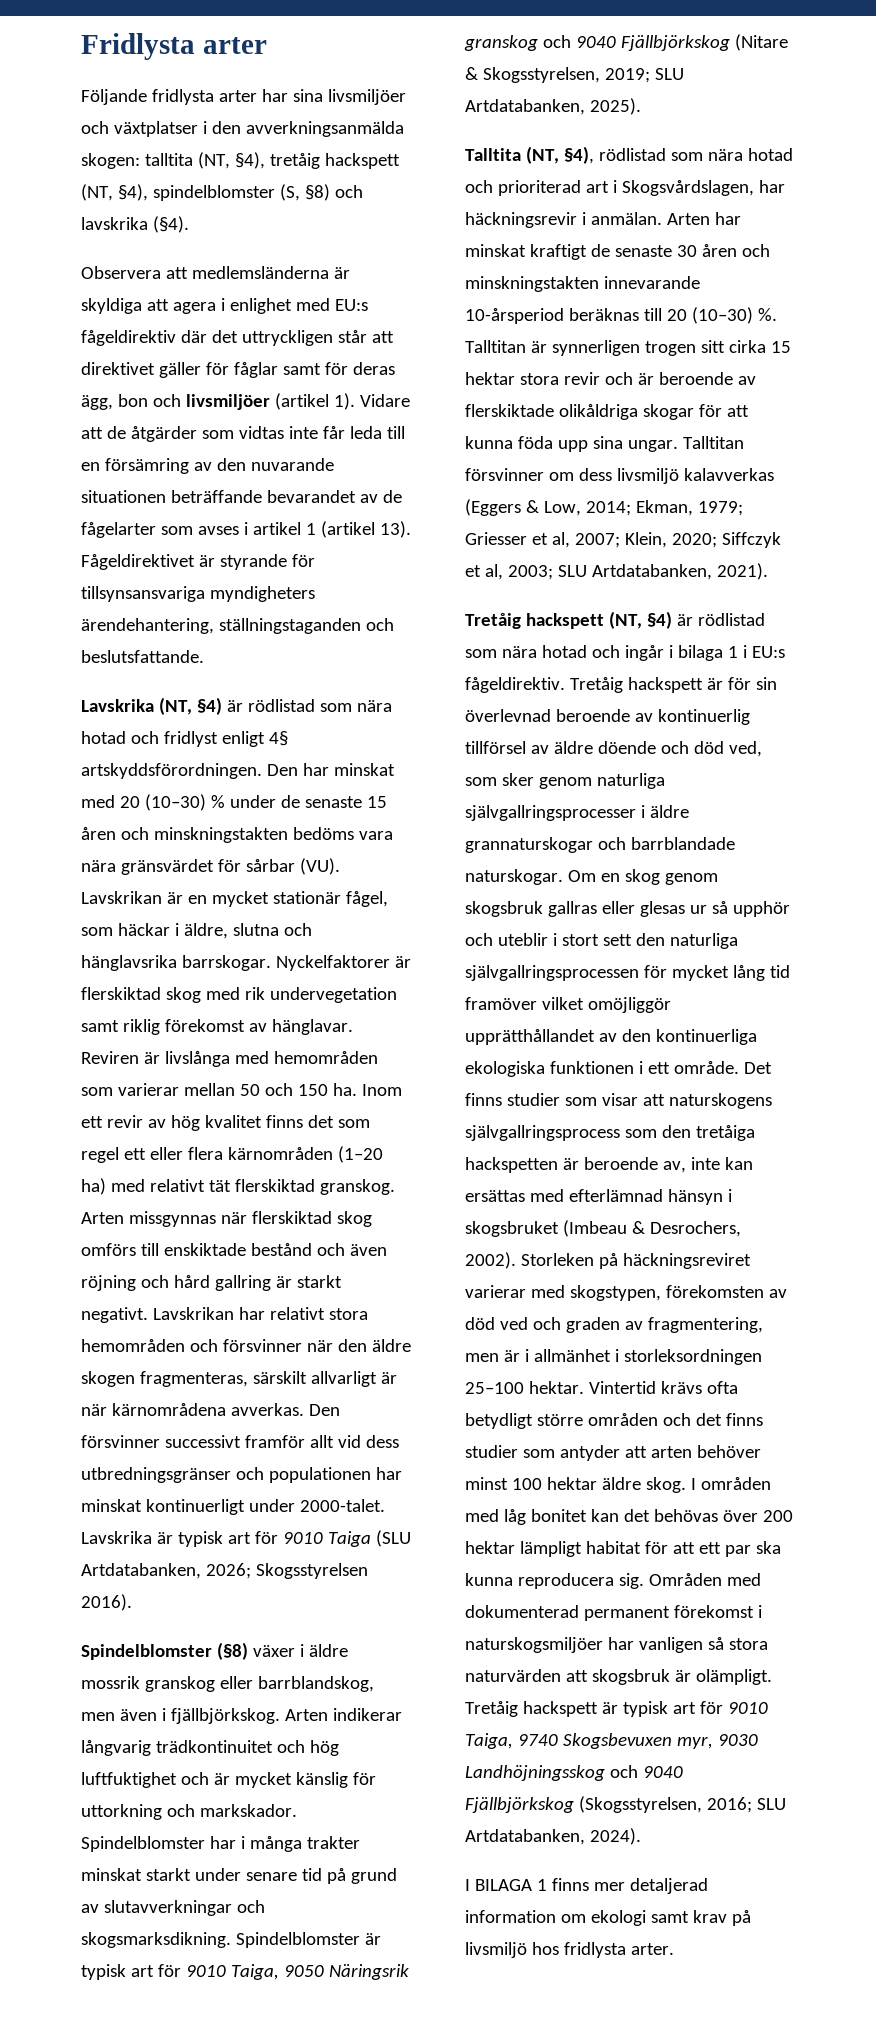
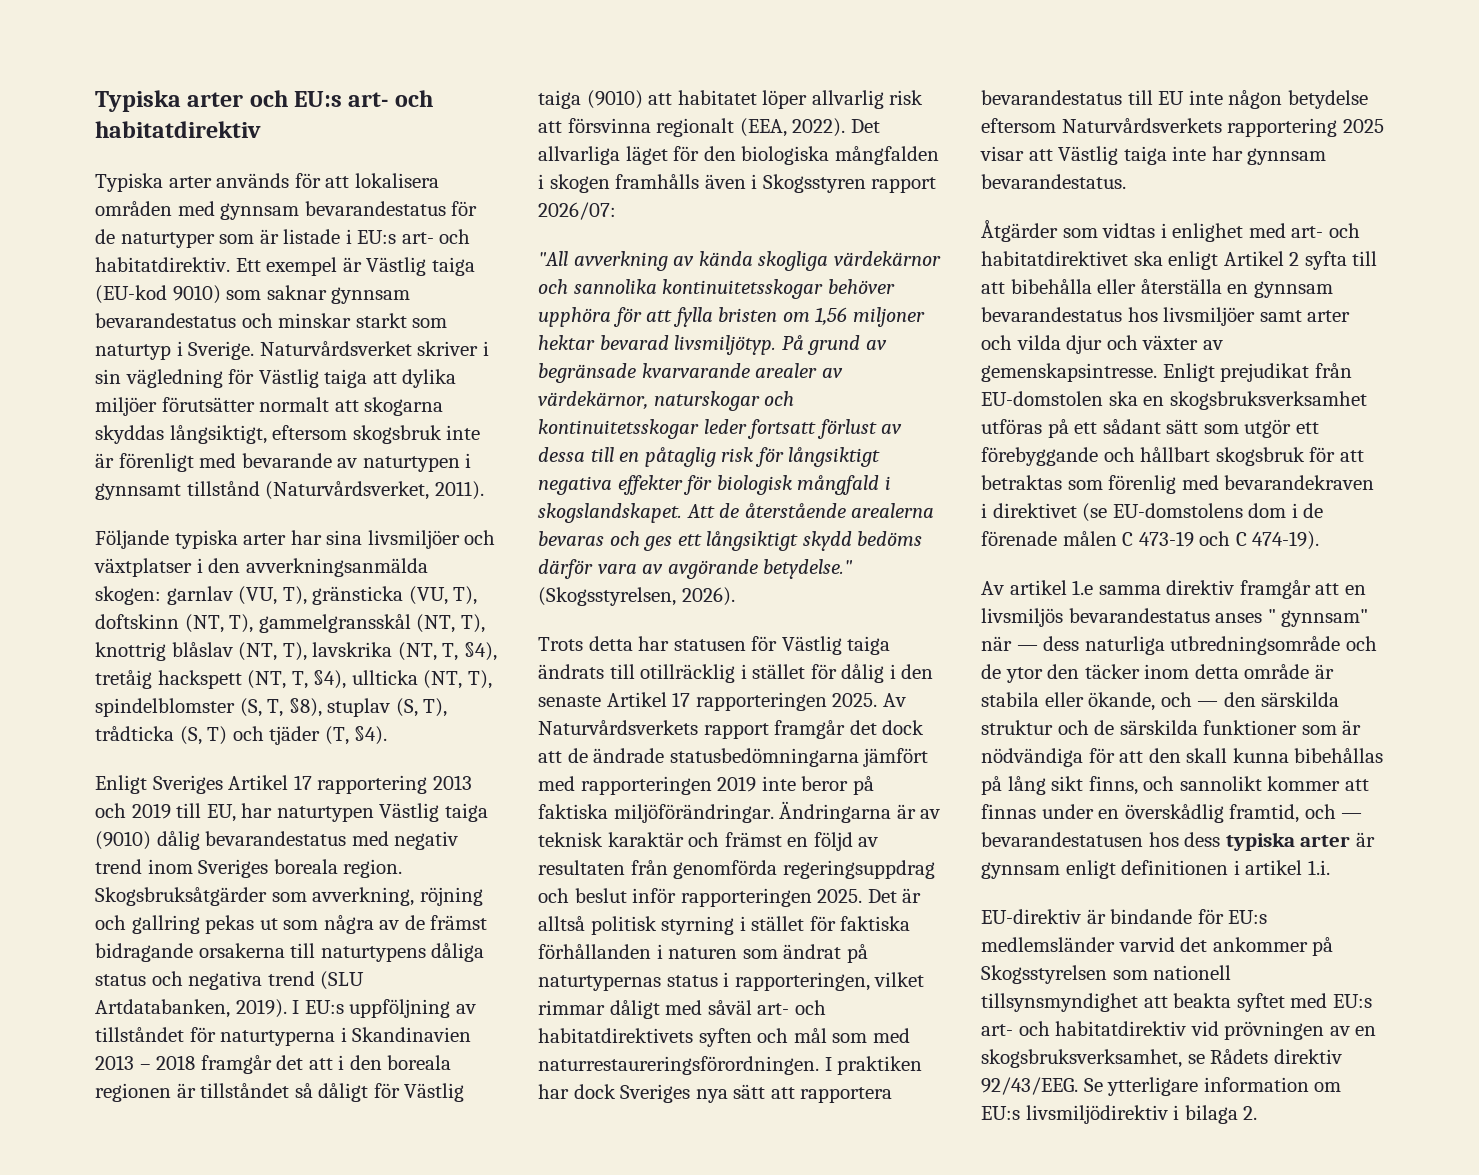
[81,33,267,60] Fridlysta arter -> [95,90,433,112] [95,121,261,138] [95,173,439,192] [95,201,478,220] [95,229,471,248] [95,257,475,276] [95,285,411,304] [95,313,448,328] [95,341,489,360] [95,369,457,388] [95,397,444,416] [95,425,481,444] [95,453,472,472] [95,481,484,500] Typiska arter och EU:s art- och habitatdirektiv // Typiska arter används för att lokalisera områden med gynnsam bevarandestatus för de naturtyper som är listade i EU:s art- och habitatdirektiv. Ett exempel är Västlig taiga (EU-kod 9010) som saknar gynnsam bevarandestatus och minskar starkt som naturtyp i Sverige. Naturvårdsverket skriver i sin vägledning för Västlig taiga att dylika miljöer förutsätter normalt att skogarna skyddas långsiktigt, eftersom skogsbruk inte är förenligt med bevarande av naturtypen i gynnsamt tillstånd (Naturvårdsverket, 2011).
[151,89,214,105] fridlysta -> [174,530,238,549] typiska
[144,152,400,169] [81,184,363,201] [81,216,189,233] [81,266,350,279] [81,298,368,314] [81,330,394,346] [81,362,395,378] [81,393,410,410] [81,426,405,442] [81,458,334,474] [81,490,402,503] [81,521,411,538] [81,554,315,570] [81,586,315,602] [81,618,394,634] [81,650,204,663] [81,697,392,715] [81,731,288,747] [81,763,395,779] [81,794,387,811] [81,827,393,843] [81,858,340,875] [81,891,388,907] [81,923,312,939] [81,955,411,971] [81,987,397,1003] [81,1019,353,1035] [81,1051,378,1067] [81,1083,402,1096] [81,1115,370,1131] [81,1146,383,1163] [81,1178,395,1195] [81,1211,372,1227] [81,1243,387,1256] [81,1275,342,1291] [81,1307,368,1323] [81,1339,411,1352] [81,1371,397,1387] [81,1403,340,1416] [81,1435,399,1448] [81,1467,402,1483] [81,1499,385,1515] [81,1530,411,1547] [81,1563,368,1579] [81,1594,132,1611] [81,1642,348,1660] [81,1676,374,1692] [81,1708,402,1724] [81,1740,339,1756] [81,1772,376,1788] [81,1804,297,1820] [81,1836,360,1852] [81,1868,397,1884] [81,1900,265,1916] [81,1932,381,1948] [81,1964,409,1980] [464,34,788,51] [465,67,684,83] [465,98,641,115] [465,146,793,164] [465,180,785,196] [465,212,741,228] [465,244,770,260] [465,276,700,292] [465,307,777,324] [465,340,791,356] [465,372,756,385] [465,404,749,420] [465,436,744,452] [465,468,774,484] [465,499,743,516] [465,532,781,548] [465,563,768,580] [465,611,765,629] [465,645,785,661] [465,677,777,693] [465,709,750,725] [465,741,762,757] [465,773,665,789] [465,805,689,821] [465,837,735,853] [465,869,718,885] [465,901,790,917] [465,933,738,949] [465,965,790,981] [465,997,671,1013] [465,1029,757,1045] [465,1061,772,1077] [465,1093,772,1109] [465,1125,755,1141] [465,1157,753,1173] [465,1189,732,1205] [465,1220,741,1237] [465,1252,751,1269] [465,1285,787,1301] [465,1317,763,1333] [465,1349,762,1365] [465,1381,738,1394] [465,1413,763,1429] [465,1445,761,1461] [465,1477,771,1493] [465,1509,793,1525] [465,1541,781,1557] [465,1573,761,1589] [465,1605,762,1621] [465,1637,768,1653] [465,1669,772,1685] [465,1701,768,1717] [465,1733,758,1749] [465,1765,683,1781] [465,1796,786,1813] [465,1828,641,1845] [465,1878,708,1894] [465,1910,751,1926] [465,1942,674,1958] talltita (NT, §4), tretåig hackspett (NT, §4), spindelblomster (S, §8) och lavskrika (§4). // Observera att medlemsländerna är skyldiga att agera i enlighet med EU:s fågeldirektiv där det uttryckligen står att direktivet gäller för fåglar samt för deras ägg, bon och livsmiljöer (artikel 1). Vidare att de åtgärder som vidtas inte får leda till en försämring av den nuvarande situationen beträffande bevarandet av de fågelarter som avses i artikel 1 (artikel 13). Fågeldirektivet är styrande för tillsynsansvariga myndigheters ärendehantering, ställningstaganden och beslutsfattande. // Lavskrika (NT, §4) är rödlistad som nära hotad och fridlyst enligt 4§ artskyddsförordningen. Den har minskat med 20 (10–30) % under de senaste 15 åren och minskningstakten bedöms vara nära gränsvärdet för sårbar (VU). Lavskrikan är en mycket stationär fågel, som häckar i äldre, slutna och hänglavsrika barrskogar. Nyckelfaktorer är flerskiktad skog med rik undervegetation samt riklig förekomst av hänglavar. Reviren är livslånga med hemområden som varierar mellan 50 och 150 ha. Inom ett revir av hög kvalitet finns det som regel ett eller flera kärnområden (1–20 ha) med relativt tät flerskiktad granskog. Arten missgynnas när flerskiktad skog omförs till enskiktade bestånd och även röjning och hård gallring är starkt negativt. Lavskrikan har relativt stora hemområden och försvinner när den äldre skogen fragmenteras, särskilt allvarligt är när kärnområdena avverkas. Den försvinner successivt framför allt vid dess utbredningsgränser och populationen har minskat kontinuerligt under 2000-talet. Lavskrika är typisk art för 9010 Taiga (SLU Artdatabanken, 2026; Skogsstyrelsen 2016). // Spindelblomster (§8) växer i äldre mossrik granskog eller barrblandskog, men även i fjällbjörkskog. Arten indikerar långvarig trädkontinuitet och hög luftfuktighet och är mycket känslig för uttorkning och markskador. Spindelblomster har i många trakter minskat starkt under senare tid på grund av slutavverkningar och skogsmarksdikning. Spindelblomster är typisk art för 9010 Taiga, 9050 Näringsrik granskog och 9040 Fjällbjörkskog (Nitare & Skogsstyrelsen, 2019; SLU Artdatabanken, 2025). // Talltita (NT, §4), rödlistad som nära hotad och prioriterad art i Skogsvårdslagen, har häckningsrevir i anmälan. Arten har minskat kraftigt de senaste 30 åren och minskningstakten innevarande 10-årsperiod beräknas till 20 (10–30) %. Talltitan är synnerligen trogen sitt cirka 15 hektar stora revir och är beroende av flerskiktade olikåldriga skogar för att kunna föda upp sina ungar. Talltitan försvinner om dess livsmiljö kalavverkas (Eggers & Low, 2014; Ekman, 1979; Griesser et al, 2007; Klein, 2020; Siffczyk et al, 2003; SLU Artdatabanken, 2021). // Tretåig hackspett (NT, §4) är rödlistad som nära hotad och ingår i bilaga 1 i EU:s fågeldirektiv. Tretåig hackspett är för sin överlevnad beroende av kontinuerlig tillförsel av äldre döende och död ved, som sker genom naturliga självgallringsprocesser i äldre grannaturskogar och barrblandade naturskogar. Om en skog genom skogsbruk gallras eller glesas ur så upphör och uteblir i stort sett den naturliga självgallringsprocessen för mycket lång tid framöver vilket omöjliggör upprätthållandet av den kontinuerliga ekologiska funktionen i ett område. Det finns studier som visar att naturskogens självgallringsprocess som den tretåiga hackspetten är beroende av, inte kan ersättas med efterlämnad hänsyn i skogsbruket (Imbeau & Desrochers, 2002). Storleken på häckningsreviret varierar med skogstypen, förekomsten av död ved och graden av fragmentering, men är i allmänhet i storleksordningen 25–100 hektar. Vintertid krävs ofta betydligt större områden och det finns studier som antyder att arten behöver minst 100 hektar äldre skog. I områden med låg bonitet kan det behövas över 200 hektar lämpligt habitat för att ett par ska kunna reproducera sig. Områden med dokumenterad permanent förekomst i naturskogsmiljöer har vanligen så stora naturvärden att skogsbruk är olämpligt. Tretåig hackspett är typisk art för 9010 Taiga, 9740 Skogsbevuxen myr, 9030 Landhöjningsskog och 9040 Fjällbjörkskog (Skogsstyrelsen, 2016; SLU Artdatabanken, 2024). // I BILAGA 1 finns mer detaljerad information om ekologi samt krav på livsmiljö hos fridlysta arter. -> [166,586,478,605] [95,614,485,633] [95,642,497,661] [95,670,492,689] [95,698,448,717] [95,726,388,745] [95,775,472,794] [95,803,488,822] [95,831,459,850] [95,859,403,878] [95,887,483,906] [95,915,488,934] [95,943,485,962] [95,971,365,990] [95,999,476,1018] [95,1027,472,1046] [95,1055,452,1074] [95,1083,465,1102] [538,90,924,109] [538,118,880,137] [538,146,939,165] [538,174,937,193] [538,202,616,220] [538,251,941,271] [538,279,895,299] [538,307,925,327] [538,335,887,355] [538,363,843,383] [538,391,795,411] [538,419,903,439] [538,447,881,467] [538,475,891,495] [538,503,935,523] [538,531,923,551] [538,559,854,579] [538,587,735,606] [538,636,891,655] [538,664,934,683] [538,692,906,711] [538,720,925,739] [538,748,929,767] [538,776,874,795] [538,801,941,823] [538,832,879,851] [538,860,935,879] [538,888,922,907] [538,916,911,935] [538,944,868,963] [538,972,925,991] [538,1000,826,1019] [538,1028,910,1047] [538,1056,923,1075] [538,1084,893,1103] [981,90,1368,109] [981,118,1384,137] [980,146,1327,165] [981,174,1126,189] [981,220,1360,242] [981,251,1378,270] [981,279,1333,298] [981,307,1351,326] [981,335,1223,354] [981,363,1352,382] [981,391,1367,410] [981,419,1319,438] [981,447,1364,466] [981,475,1375,494] [981,503,1324,522] [981,531,1320,550] [981,580,1366,599] [981,608,1369,627] [981,636,1377,655] [981,664,1334,683] [981,692,1340,711] [981,720,1362,735] [981,748,1384,767] [981,776,1369,795] [981,804,1363,823] [981,832,1375,851] [981,860,1330,879] [981,909,1268,924] [981,937,1334,956] [981,965,1232,984] [981,993,1372,1012] [981,1021,1377,1040] [981,1049,1342,1068] [981,1077,1342,1096] [981,1105,1258,1124] garnlav (VU, T), gränsticka (VU, T), doftskinn (NT, T), gammelgransskål (NT, T), knottrig blåslav (NT, T), lavskrika (NT, T, §4), tretåig hackspett (NT, T, §4), ullticka (NT, T), spindelblomster (S, T, §8), stuplav (S, T), trådticka (S, T) och tjäder (T, §4). // Enligt Sveriges Artikel 17 rapportering 2013 och 2019 till EU, har naturtypen Västlig taiga (9010) dålig bevarandestatus med negativ trend inom Sveriges boreala region. Skogsbruksåtgärder som avverkning, röjning och gallring pekas ut som några av de främst bidragande orsakerna till naturtypens dåliga status och negativa trend (SLU Artdatabanken, 2019). I EU:s uppföljning av tillståndet för naturtyperna i Skandinavien 2013 – 2018 framgår det att i den boreala regionen är tillståndet så dåligt för Västlig taiga (9010) att habitatet löper allvarlig risk att försvinna regionalt (EEA, 2022). Det allvarliga läget för den biologiska mångfalden i skogen framhålls även i Skogsstyren rapport 2026/07: // "All avverkning av kända skogliga värdekärnor och sannolika kontinuitetsskogar behöver upphöra för att fylla bristen om 1,56 miljoner hektar bevarad livsmiljötyp. På grund av begränsade kvarvarande arealer av värdekärnor, naturskogar och kontinuitetsskogar leder fortsatt förlust av dessa till en påtaglig risk för långsiktigt negativa effekter för biologisk mångfald i skogslandskapet. Att de återstående arealerna bevaras och ges ett långsiktigt skydd bedöms därför vara av avgörande betydelse." (Skogsstyrelsen, 2026). // Trots detta har statusen för Västlig taiga ändrats till otillräcklig i stället för dålig i den senaste Artikel 17 rapporteringen 2025. Av Naturvårdsverkets rapport framgår det dock att de ändrade statusbedömningarna jämfört med rapporteringen 2019 inte beror på faktiska miljöförändringar. Ändringarna är av teknisk karaktär och främst en följd av resultaten från genomförda regeringsuppdrag och beslut inför rapporteringen 2025. Det är alltså politisk styrning i stället för faktiska förhållanden i naturen som ändrat på naturtypernas status i rapporteringen, vilket rimmar dåligt med såväl art- och habitatdirektivets syften och mål som med naturrestaureringsförordningen. I praktiken har dock Sveriges nya sätt att rapportera bevarandestatus till EU inte någon betydelse eftersom Naturvårdsverkets rapportering 2025 visar att Västlig taiga inte har gynnsam bevarandestatus. // Åtgärder som vidtas i enlighet med art- och habitatdirektivet ska enligt Artikel 2 syfta till att bibehålla eller återställa en gynnsam bevarandestatus hos livsmiljöer samt arter och vilda djur och växter av gemenskapsintresse. Enligt prejudikat från EU-domstolen ska en skogsbruksverksamhet utföras på ett sådant sätt som utgör ett förebyggande och hållbart skogsbruk för att betraktas som förenlig med bevarandekraven i direktivet (se EU-domstolens dom i de förenade målen C 473-19 och C 474-19). // Av artikel 1.e samma direktiv framgår att en livsmiljös bevarandestatus anses " gynnsam" när — dess naturliga utbredningsområde och de ytor den täcker inom detta område är stabila eller ökande, och — den särskilda struktur och de särskilda funktioner som är nödvändiga för att den skall kunna bibehållas på lång sikt finns, och sannolikt kommer att finnas under en överskådlig framtid, och — bevarandestatusen hos dess typiska arter är gynnsam enligt definitionen i artikel 1.i. // EU-direktiv är bindande för EU:s medlemsländer varvid det ankommer på Skogsstyrelsen som nationell tillsynsmyndighet att beakta syftet med EU:s art- och habitatdirektiv vid prövningen av en skogsbruksverksamhet, se Rådets direktiv 92/43/EEG. Se ytterligare information om EU:s livsmiljödirektiv i bilaga 2.

